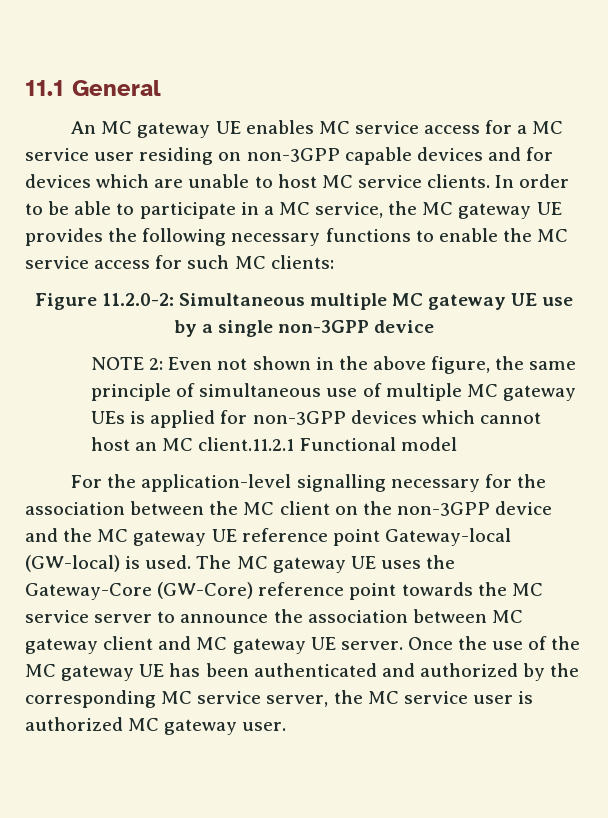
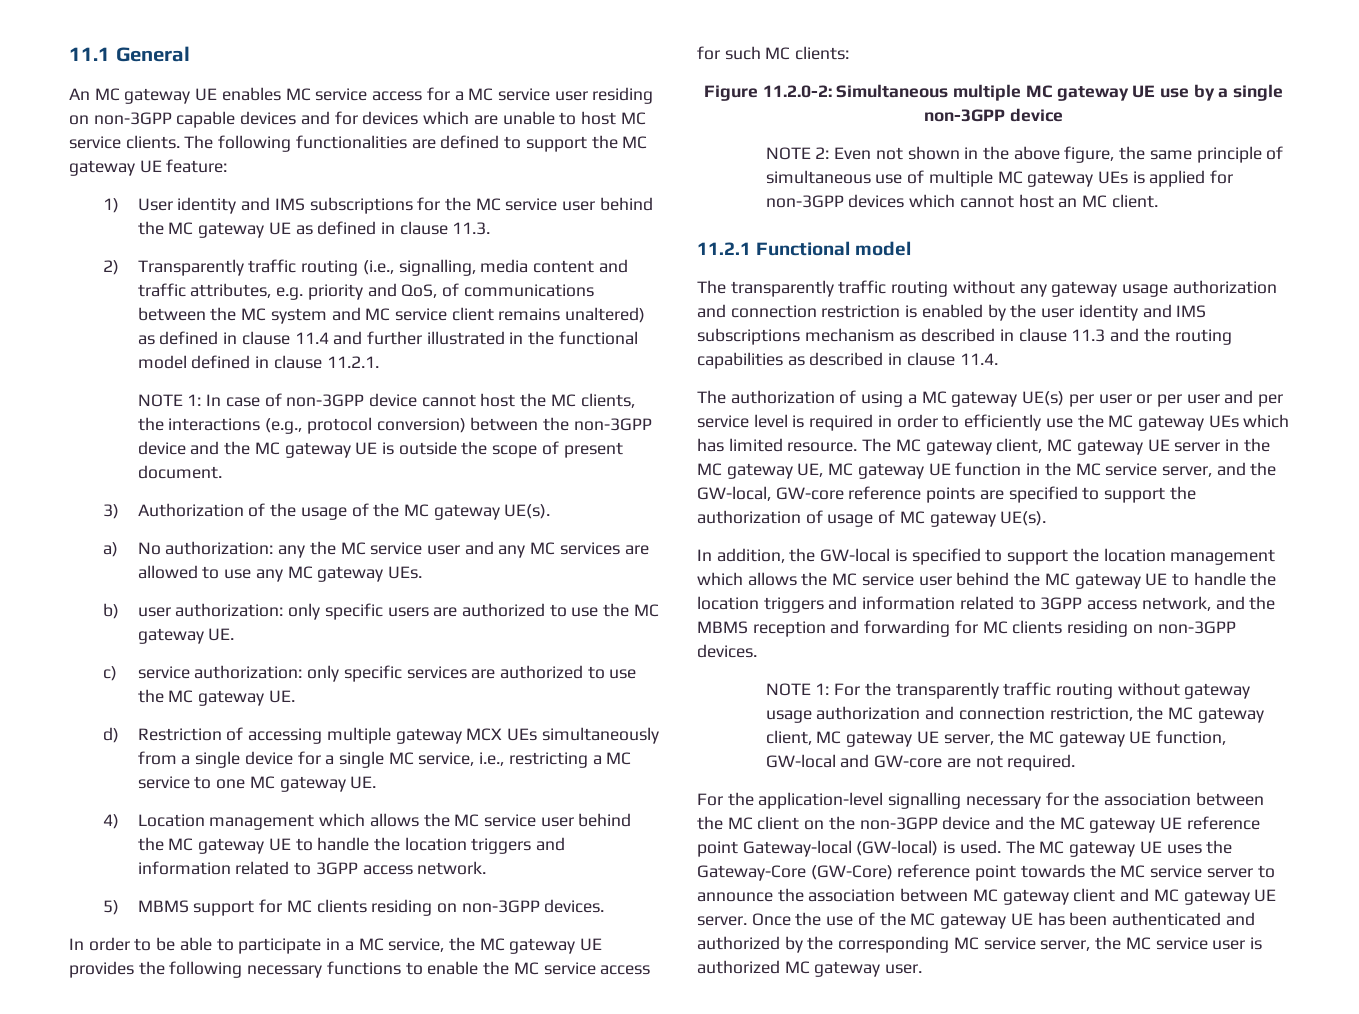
(491, 181) none -> [184,135,648,152] [69,159,228,176] [103,197,653,214] [137,221,491,238] [103,259,628,276] [137,283,594,300] [137,307,646,324] [137,331,638,345] [137,355,379,369] [137,393,635,408] [137,417,652,434] [137,441,623,458] [137,465,222,479] [103,503,551,520] [103,541,649,558] [137,565,423,582] [103,603,659,620] [137,628,235,644] [103,665,637,682] [137,689,295,706] [103,727,659,744] [137,751,632,768] [137,776,377,792] [103,813,632,830] [137,837,566,854] [137,861,487,875] [103,899,605,916] The following functionalities are defined to support the MC gateway UE feature: // 1) User identity and IMS subscriptions for the MC service user behind the MC gateway UE as defined in clause 11.3. // 2) Transparently traffic routing (i.e., signalling, media content and traffic attributes, e.g. priority and QoS, of communications between the MC system and MC service client remains unaltered) as defined in clause 11.4 and further illustrated in the functional model defined in clause 11.2.1. // NOTE 1: In case of non-3GPP device cannot host the MC clients, the interactions (e.g., protocol conversion) between the non-3GPP device and the MC gateway UE is outside the scope of present document. // 3) Authorization of the usage of the MC gateway UE(s). // a) No authorization: any the MC service user and any MC services are allowed to use any MC gateway UEs. // b) user authorization: only specific users are authorized to use the MC gateway UE. // c) service authorization: only specific services are authorized to use the MC gateway UE. // d) Restriction of accessing multiple gateway MCX UEs simultaneously from a single device for a single MC service, i.e., restricting a MC service to one MC gateway UE. // 4) Location management which allows the MC service user behind the MC gateway UE to handle the location triggers and information related to 3GPP access network. // 5) MBMS support for MC clients residing on non-3GPP devices. //
[198,437,295,451] client.11.2.1 -> [1111,194,1158,208] [697,242,751,255] client. // 11.2.1
(457, 444) none -> [697,280,1277,297] [697,304,1207,321] [697,328,1232,345] [697,352,998,369] [697,390,1284,407] [697,414,1290,431] [697,438,1270,455] [697,462,1277,479] [697,486,1196,503] [697,510,1047,527] [697,548,1276,565] [697,572,1277,589] [697,596,1276,613] [697,620,1236,637] [697,644,757,658] [765,682,1251,699] [765,706,1264,723] [765,730,1227,747] [765,754,1076,771] // The transparently traffic routing without any gateway usage authorization and connection restriction is enabled by the user identity and IMS subscriptions mechanism as described in clause 11.3 and the routing capabilities as described in clause 11.4. // The authorization of using a MC gateway UE(s) per user or per user and per service level is required in order to efficiently use the MC gateway UEs which has limited resource. The MC gateway client, MC gateway UE server in the MC gateway UE, MC gateway UE function in the MC service server, and the GW-local, GW-core reference points are specified to support the authorization of usage of MC gateway UE(s). // In addition, the GW-local is specified to support the location management which allows the MC service user behind the MC gateway UE to handle the location triggers and information related to 3GPP access network, and the MBMS reception and forwarding for MC clients residing on non-3GPP devices. // NOTE 1: For the transparently traffic routing without gateway usage authorization and connection restriction, the MC gateway client, MC gateway UE server, the MC gateway UE function, GW-local and GW-core are not required.

